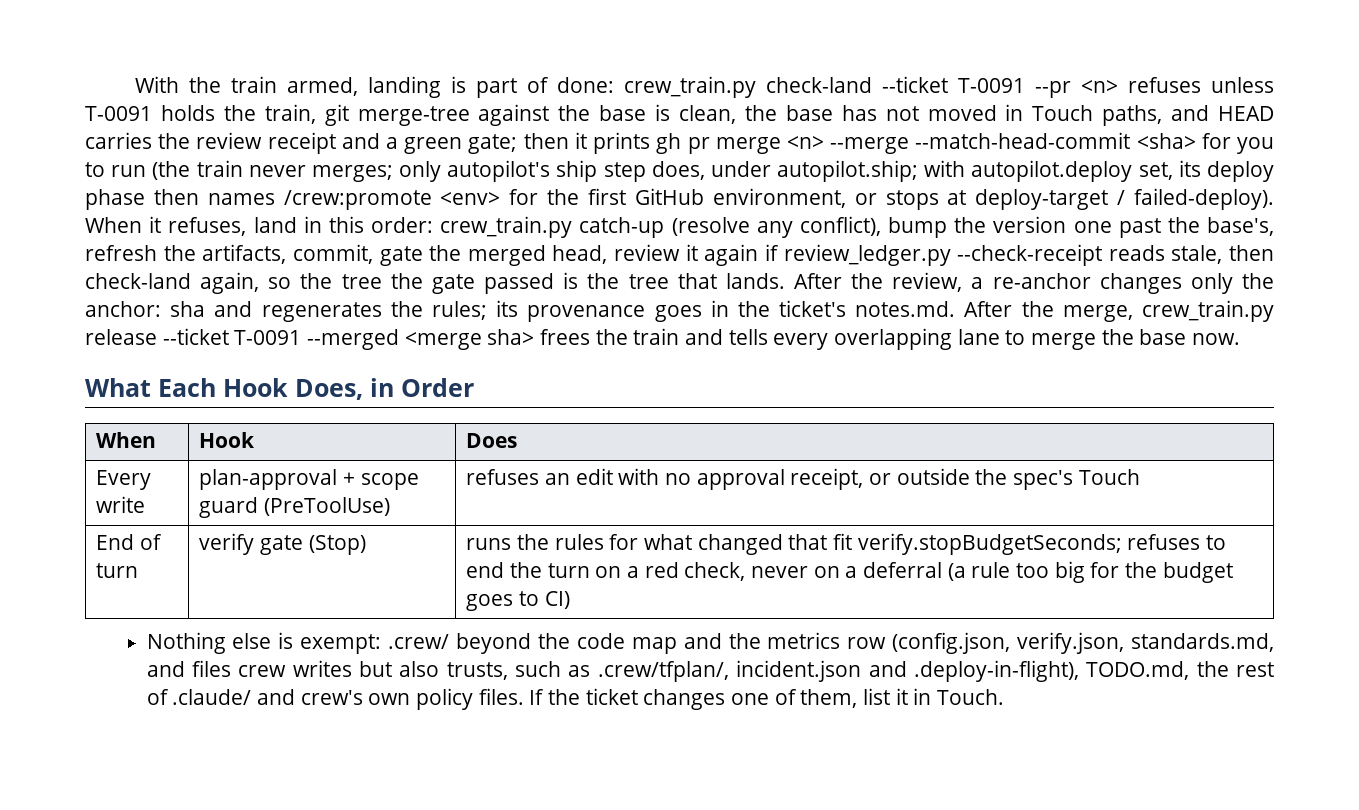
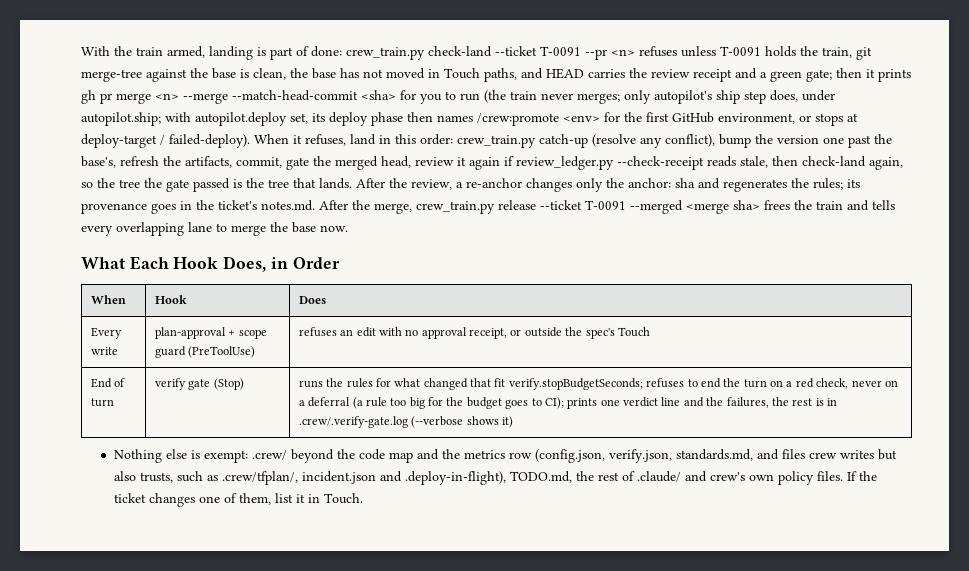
[544,591,570,609] CI) -> [544,397,838,409] [298,416,513,428] CI); prints one verdict line and the failures, the rest is in .crew/.verify-gate.log (--verbose shows it)

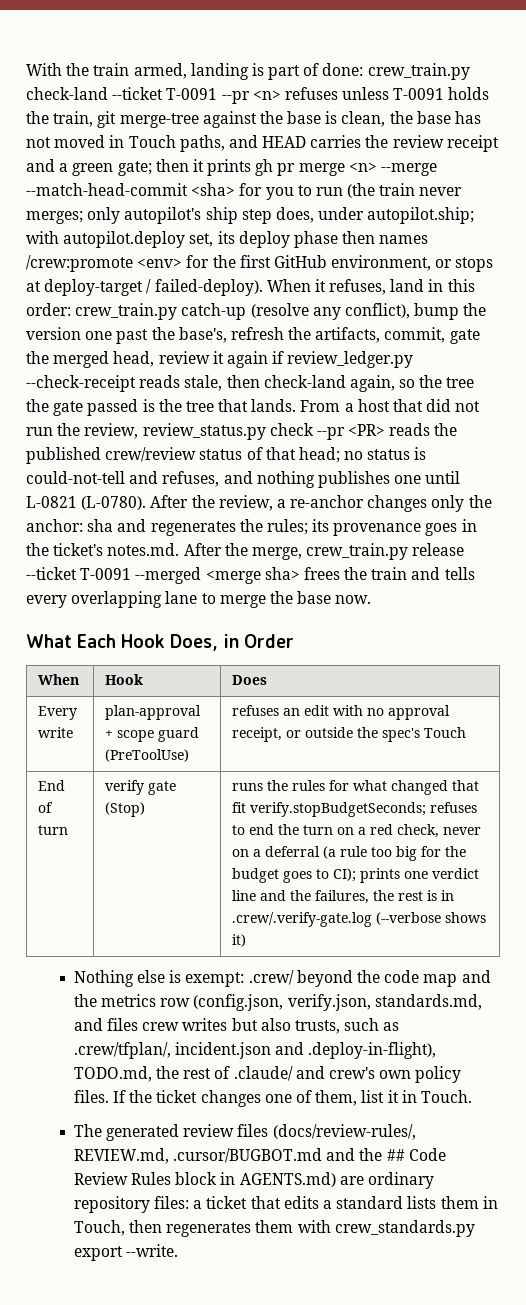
(352, 183) none -> [300,399,481,412] [26,423,458,440] [26,447,427,464] [26,471,461,488] [26,496,147,510] From a host that did not run the review, review_status.py check --pr <PR> reads the published crew/review status of that head; no status is could-not-tell and refuses, and nothing publishes one until L-0821 (L-0780).
(364, 498) none -> [73,1124,416,1141] [73,1148,446,1164] [73,1172,434,1189] [73,1196,498,1213] [73,1220,475,1237] [73,1244,179,1261] // The generated review files (docs/review-rules/, REVIEW.md, .cursor/BUGBOT.md and the ## Code Review Rules block in AGENTS.md) are ordinary repository files: a ticket that edits a standard lists them in Touch, then regenerates them with crew_standards.py export --write.

